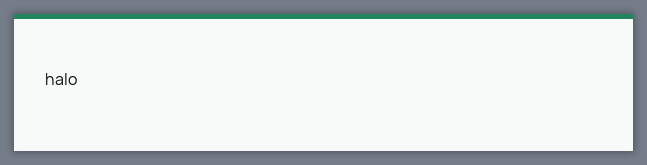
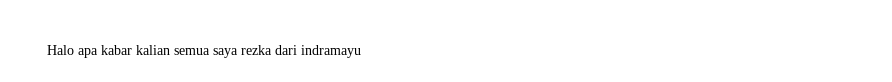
[45,73,77,85] halo -> [47,45,361,58] Halo apa kabar kalian semua saya rezka dari indramayu

